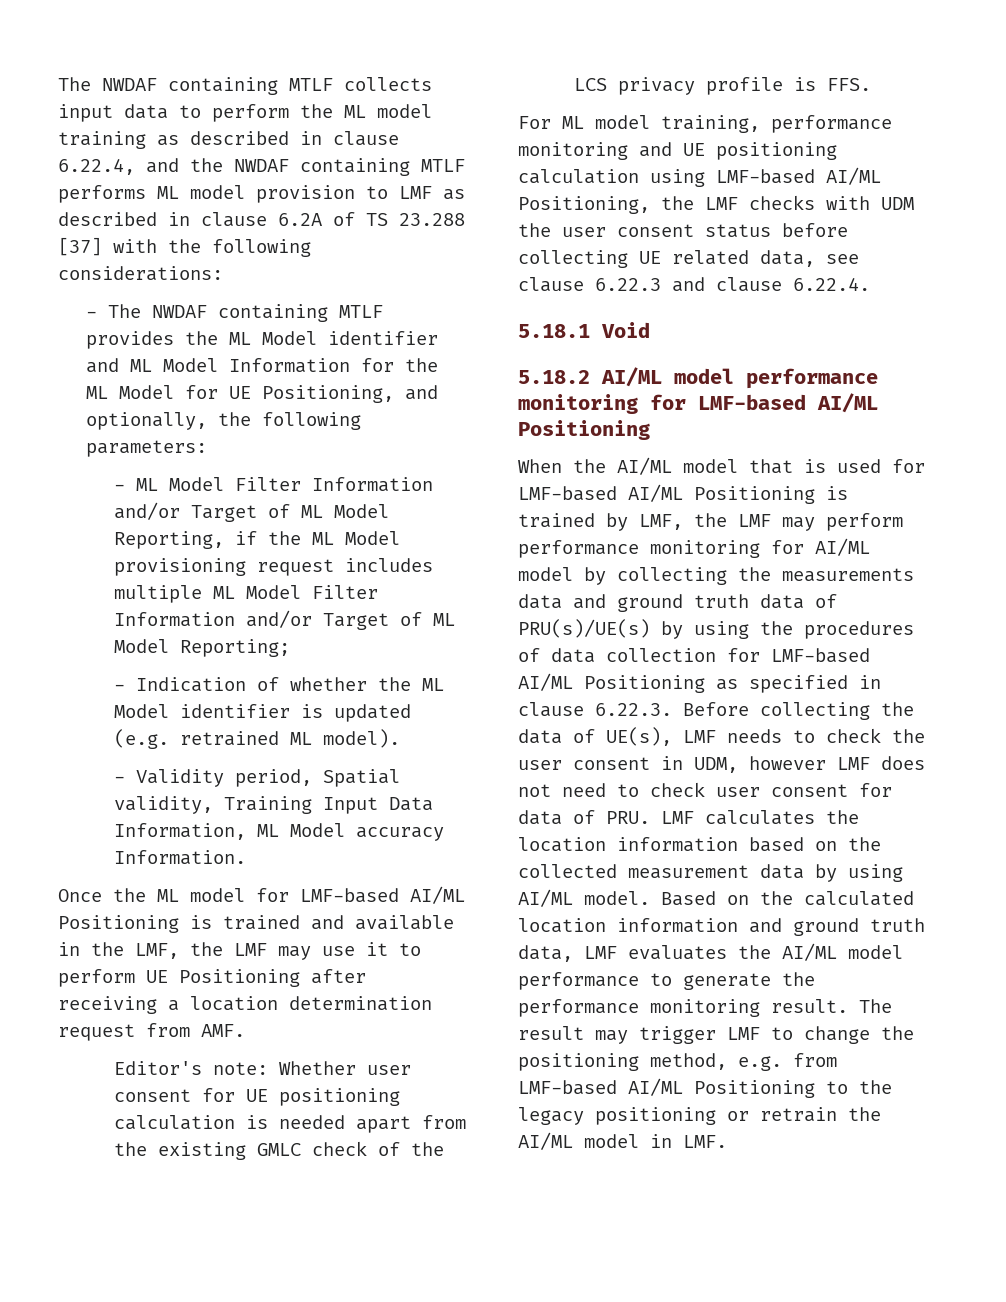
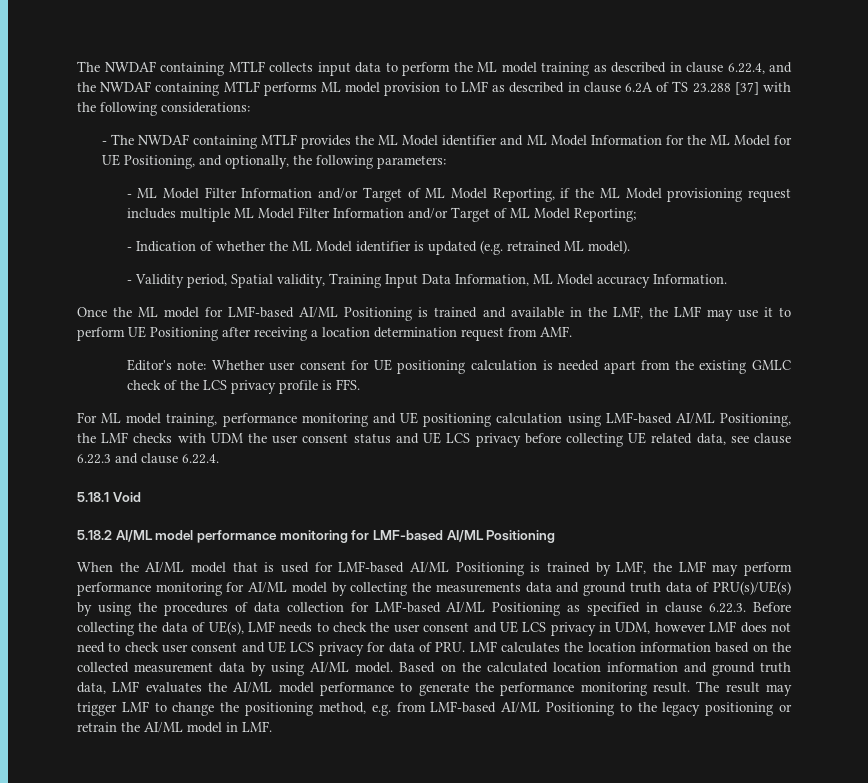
(771, 231) none -> [395,432,521,447] and UE LCS privacy
(650, 763) none -> [473,621,596,636] and UE LCS privacy
(848, 790) none -> [241,641,364,656] and UE LCS privacy

